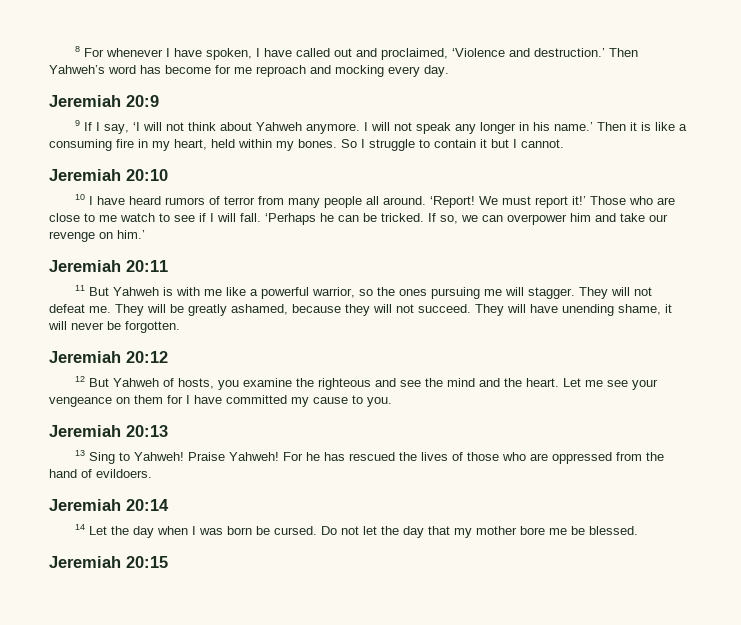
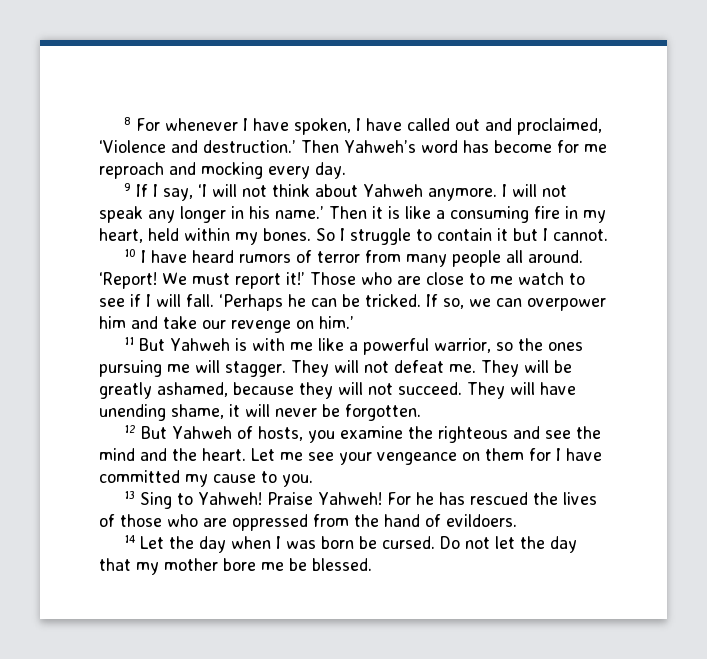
[49,95,159,107] // Jeremiah 20:9 -> (346, 170) none
[49,169,168,181] // Jeremiah 20:10 -> (608, 235) none
[49,260,168,272] // Jeremiah 20:11 -> (354, 322) none
[49,351,168,363] // Jeremiah 20:12 -> (421, 412) none
[49,425,168,437] // Jeremiah 20:13 -> (313, 480) none
[49,499,169,511] // Jeremiah 20:14 -> (517, 520) none
[49,556,168,568] // Jeremiah 20:15 -> (372, 564) none

